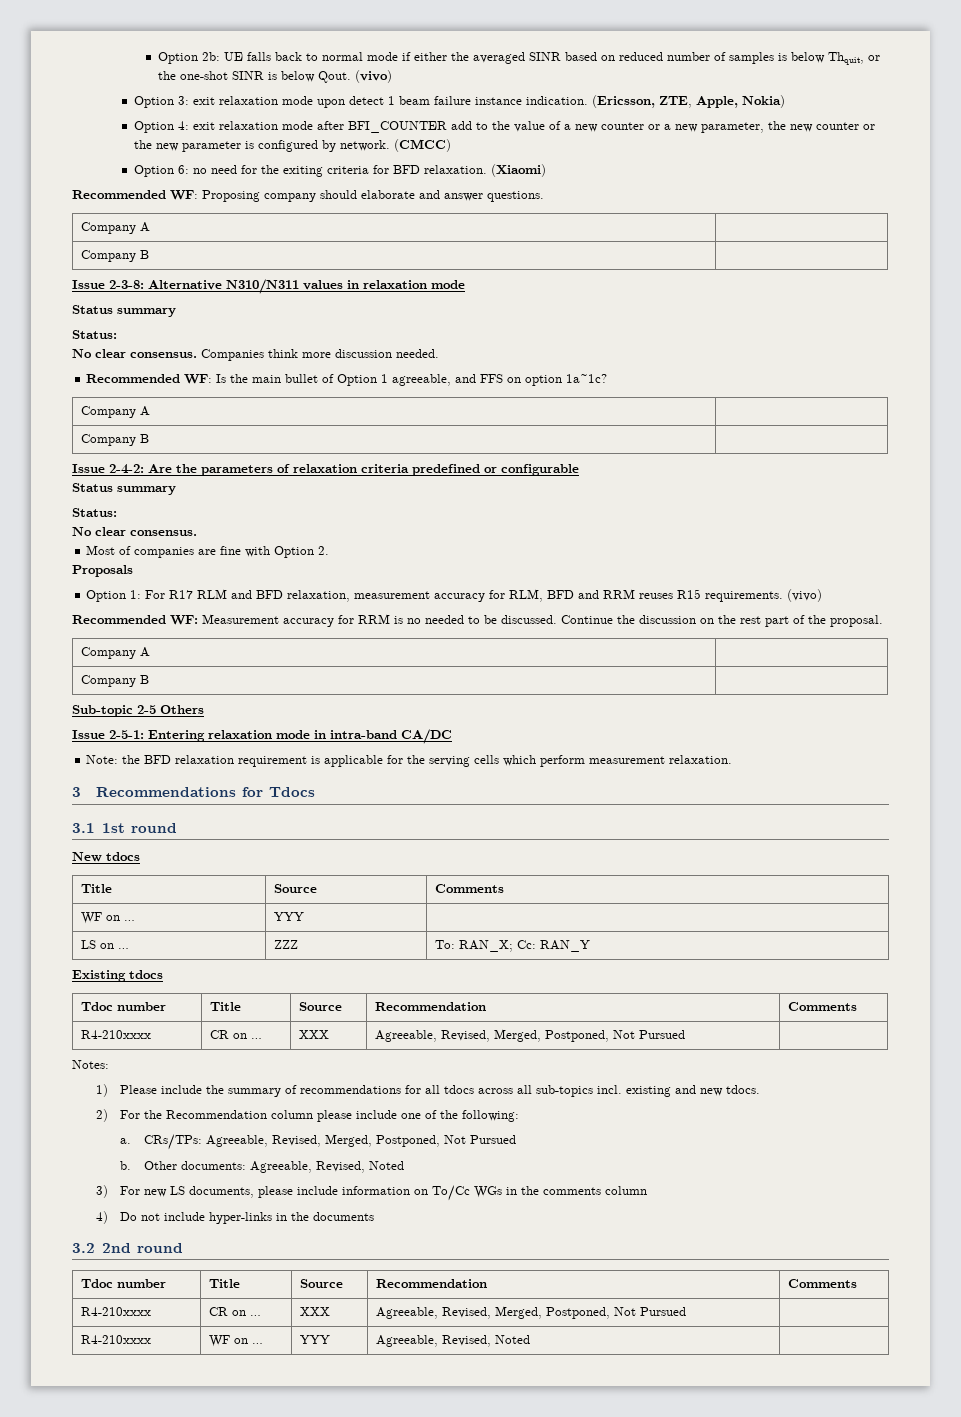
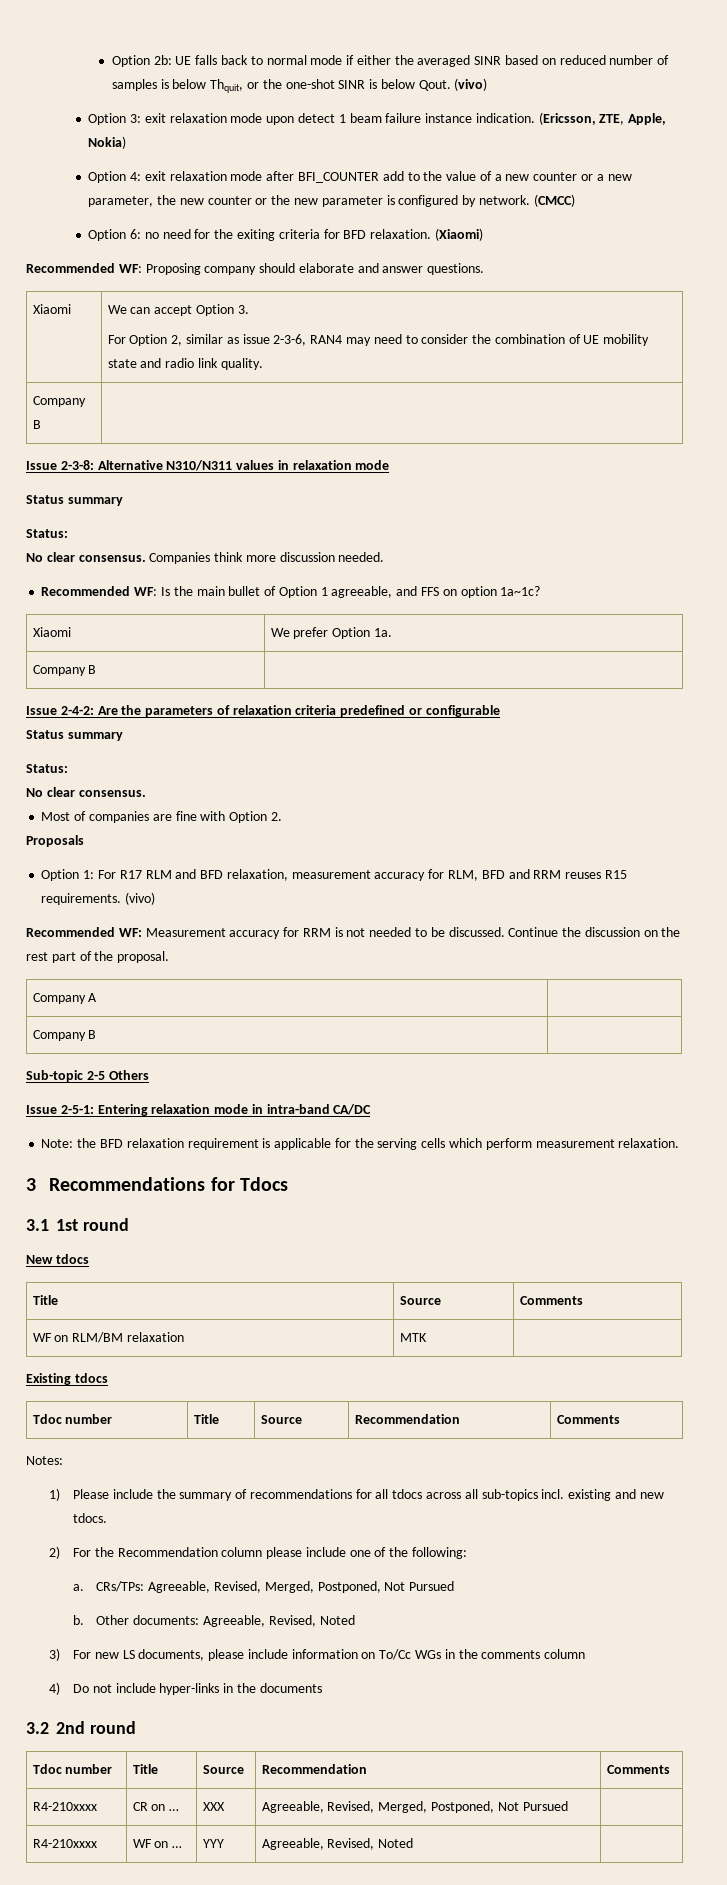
[80,222,150,234] Company A | -> [32,304,71,314] [107,304,249,316] [107,334,650,346] [107,358,263,370] Xiaomi | We can accept Option 3. // For Option 2, similar as issue 2-3-6, RAN4 may need to consider the combination of UE mobility state and radio link quality.
[80,406,150,418] Company A | -> [32,627,71,637] [270,627,393,639] Xiaomi | We prefer Option 1a.
[407,618,421,624] no -> [346,928,366,937] not
[123,920,135,921] [273,912,304,921] [80,940,129,949] [273,940,298,949] [434,940,590,952] … | YYY | // LS on … | ZZZ | To: RAN_X; Cc: RAN_Y -> [72,1332,185,1343] [399,1333,427,1342] RLM/BM relaxation | MTK |
[80,1030,151,1039] [209,1030,262,1039] [298,1030,329,1039] [374,1029,685,1042] // R4-210xxxx | CR on … | XXX | Agreeable, Revised, Merged, Postponed, Not Pursued | -> (620, 1419) none

